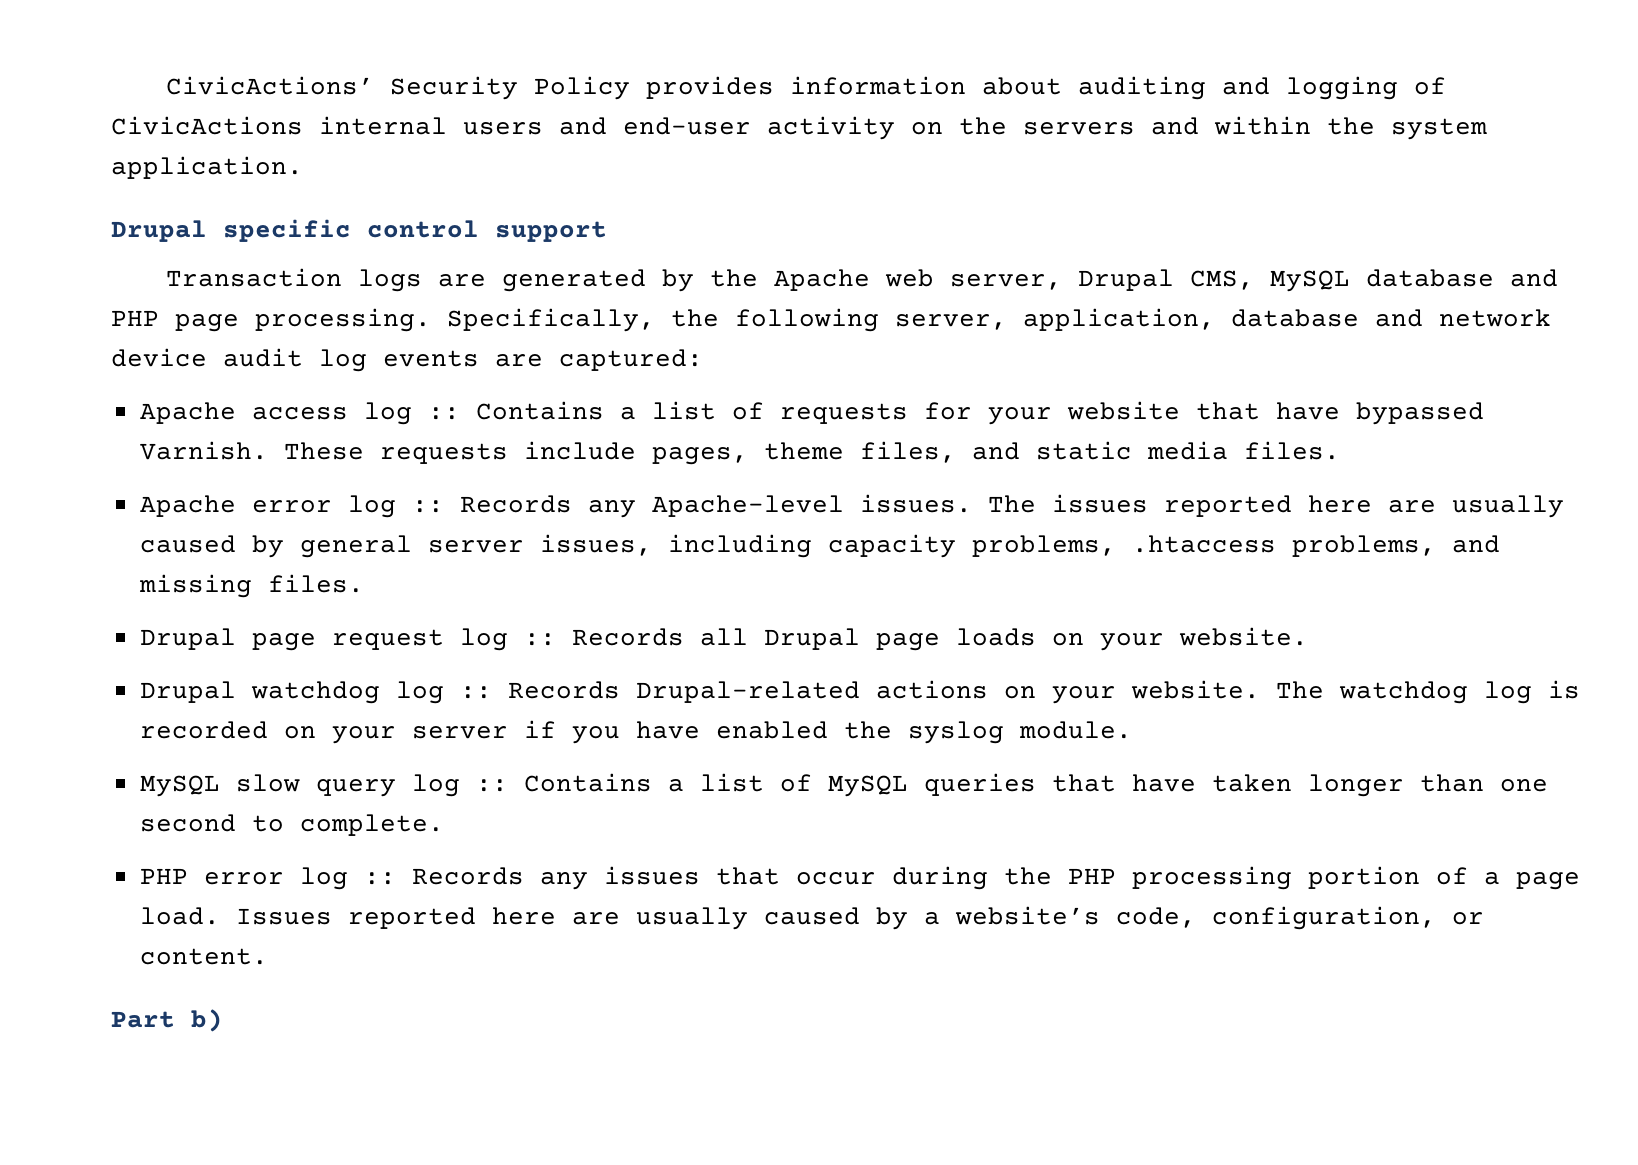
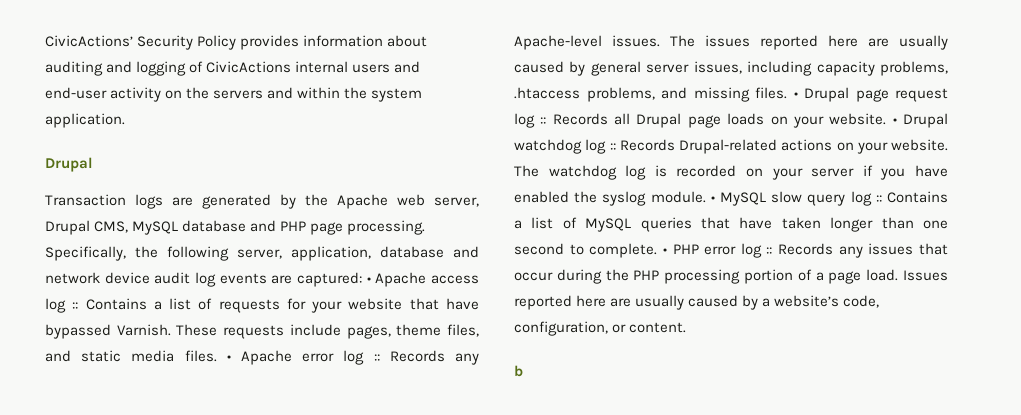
[223,219,607,242] specific control support -> (93, 164) none
(703, 360) // -> [366,277,371,283] •
(1340, 450) // -> [226,355,231,361] •
(364, 583) // -> [793,92,798,98] •
(1308, 636) // -> [892,118,897,124] •
(1132, 730) // -> [710,196,715,202] •
(444, 825) // -> [662,248,667,254] •
[111,1009,223,1032] Part b) -> [514,365,523,377] b

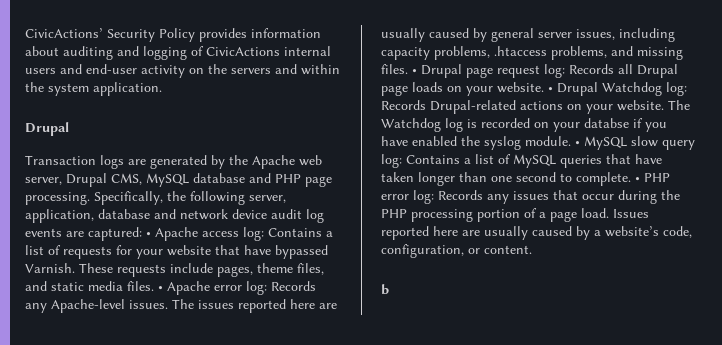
[45,298,79,313] log :: -> [243,227,264,241] log:
[343,350,380,365] log :: -> [246,281,267,295] log:
[514,113,547,128] log :: -> [544,64,565,78] log:
[514,139,616,154] watchdog log :: -> [602,82,687,96] Watchdog log:
[548,165,617,180] watchdog -> [381,118,441,132] Watchdog
[811,168,855,177] server -> [584,118,629,128] databse
[850,191,882,206] log :: -> [381,154,402,168] log:
[740,243,773,258] log :: -> [413,190,434,204] log:

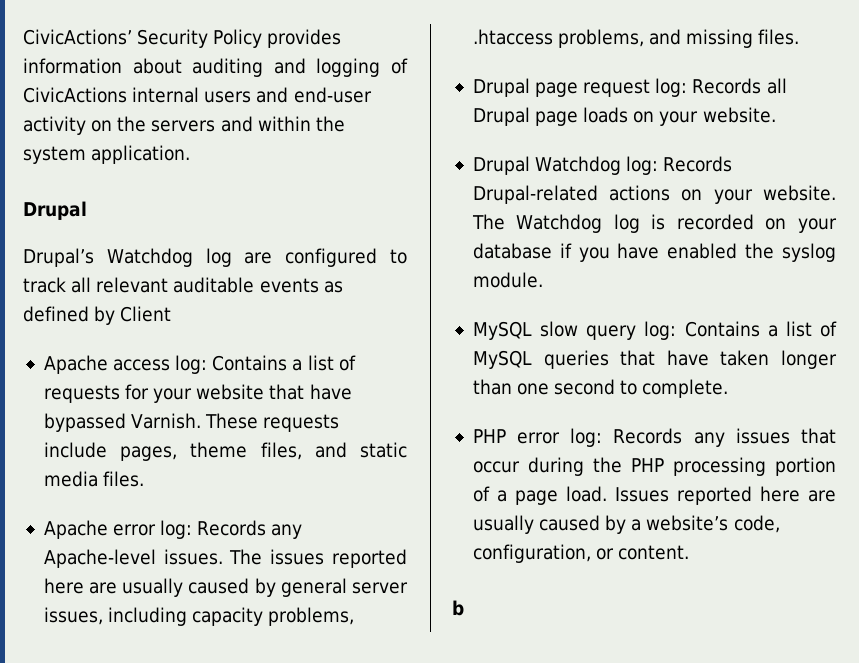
[25,155,322,169] [25,173,332,187] [25,191,286,205] [25,209,324,223] [25,227,151,241] Transaction logs are generated by the Apache web server, Drupal CMS, MySQL database and PHP page processing. Specifically, the following server, application, database and network device audit log events are captured: • -> [23,248,408,267] [23,277,343,293] [23,306,172,325] Drupal’s Watchdog log are configured to track all relevant auditable events as defined by Client //
[158,286,163,291] • -> (145, 479) //
[412,69,417,74] • -> (800, 37) //
[548,87,553,92] • -> (776, 115) //
[584,118,629,128] databse -> [472,243,552,259] database
[575,141,580,146] • -> (543, 280) //
[635,177,640,182] • -> (729, 388) //

